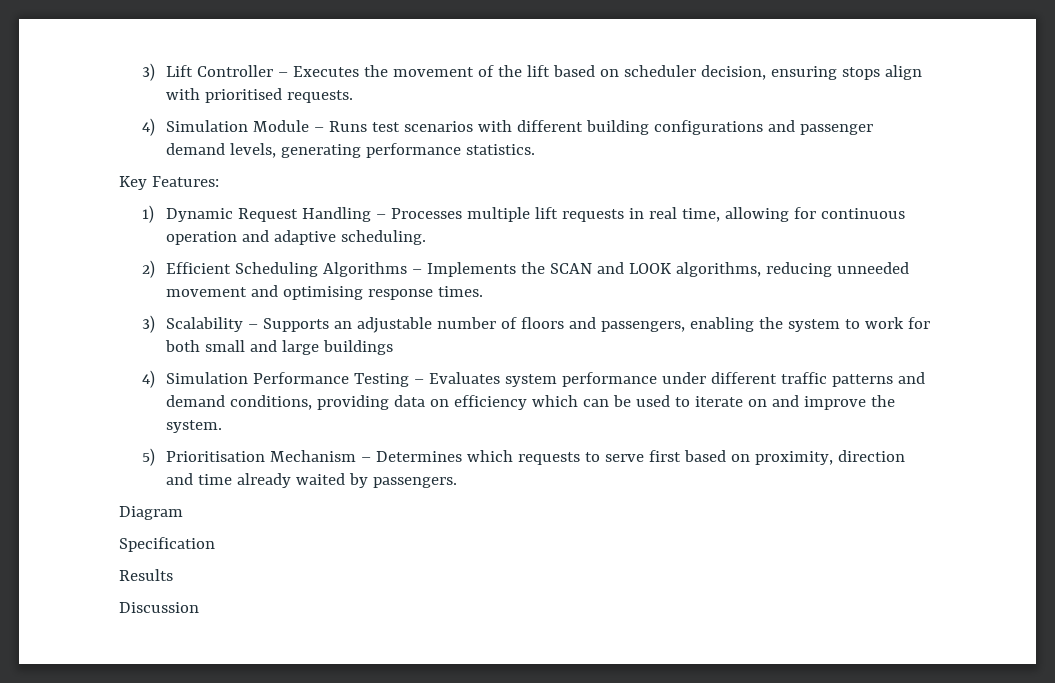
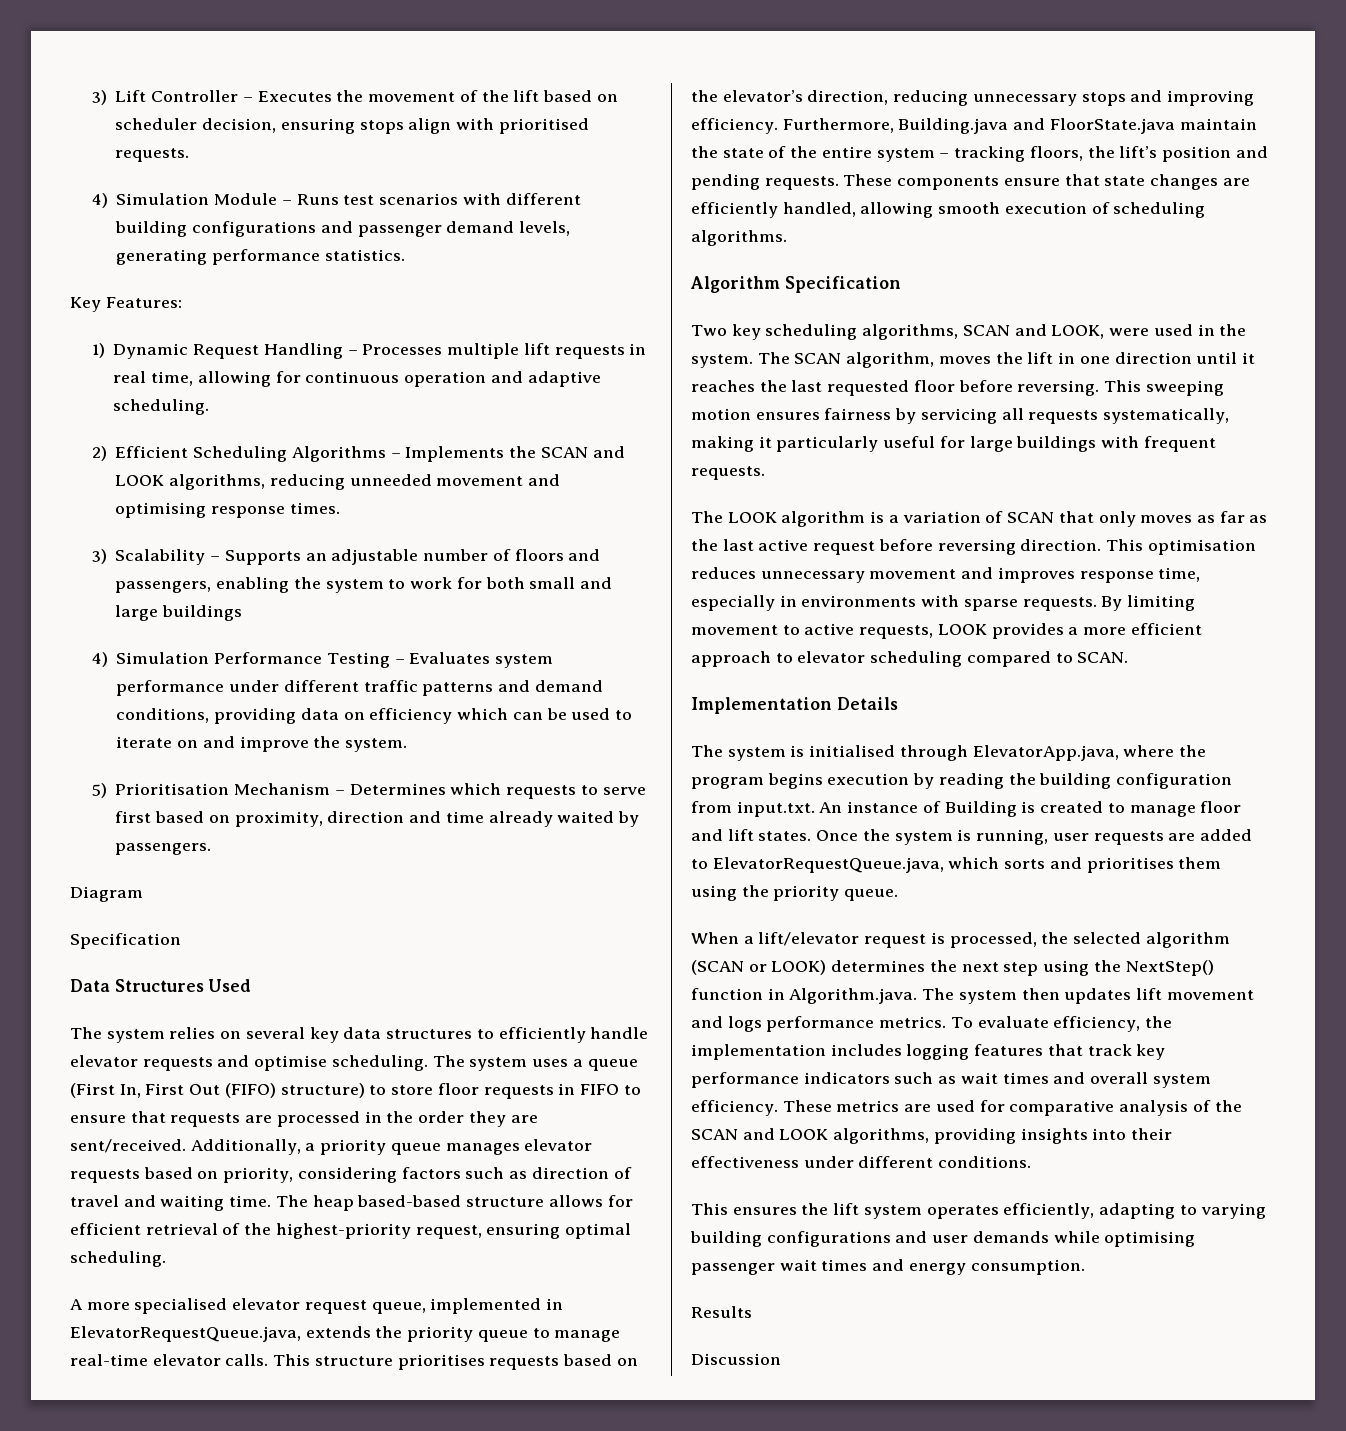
(215, 544) none -> [70,979,252,992] [70,1027,649,1043] [70,1055,638,1071] [70,1083,641,1099] [70,1111,538,1127] [70,1139,593,1155] [70,1167,632,1183] [70,1195,633,1211] [70,1223,632,1239] [70,1251,166,1267] [70,1298,564,1314] [70,1326,621,1342] [70,1354,638,1370] [691,90,1255,106] [691,118,1257,134] [691,146,1268,162] [691,174,1250,190] [691,202,1206,218] [691,230,787,246] [690,276,901,293] [691,324,1247,340] [691,352,1255,368] [691,380,1224,396] [691,408,1230,424] [691,436,1216,452] [691,466,765,480] [691,511,1268,527] [691,539,1256,555] [691,567,1201,583] [691,595,1196,611] [691,623,1202,639] [691,651,1129,667] [691,697,898,714] [691,745,1207,761] [691,773,1233,789] [691,801,1242,817] [691,829,1252,845] [691,857,1222,873] [691,885,899,901] [691,932,1230,948] [691,960,1214,976] [691,988,1254,1004] [691,1016,1173,1032] [691,1044,1166,1060] [691,1072,1211,1088] [691,1100,1242,1116] [691,1128,1173,1144] [691,1156,1032,1168] [691,1203,1266,1219] [690,1231,1196,1247] [691,1259,1085,1275] // Data Structures Used // The system relies on several key data structures to efficiently handle elevator requests and optimise scheduling. The system uses a queue (First In, First Out (FIFO) structure) to store floor requests in FIFO to ensure that requests are processed in the order they are sent/received. Additionally, a priority queue manages elevator requests based on priority, considering factors such as direction of travel and waiting time. The heap based-based structure allows for efficient retrieval of the highest-priority request, ensuring optimal scheduling. // A more specialised elevator request queue, implemented in ElevatorRequestQueue.java, extends the priority queue to manage real-time elevator calls. This structure prioritises requests based on the elevator’s direction, reducing unnecessary stops and improving efficiency. Furthermore, Building.java and FloorState.java maintain the state of the entire system – tracking floors, the lift’s position and pending requests. These components ensure that state changes are efficiently handled, allowing smooth execution of scheduling algorithms. // Algorithm Specification // Two key scheduling algorithms, SCAN and LOOK, were used in the system. The SCAN algorithm, moves the lift in one direction until it reaches the last requested floor before reversing. This sweeping motion ensures fairness by servicing all requests systematically, making it particularly useful for large buildings with frequent requests. // The LOOK algorithm is a variation of SCAN that only moves as far as the last active request before reversing direction. This optimisation reduces unnecessary movement and improves response time, especially in environments with sparse requests. By limiting movement to active requests, LOOK provides a more efficient approach to elevator scheduling compared to SCAN. // Implementation Details // The system is initialised through ElevatorApp.java, where the program begins execution by reading the building configuration from input.txt. An instance of Building is created to manage floor and lift states. Once the system is running, user requests are added to ElevatorRequestQueue.java, which sorts and prioritises them using the priority queue. // When a lift/elevator request is processed, the selected algorithm (SCAN or LOOK) determines the next step using the NextStep() function in Algorithm.java. The system then updates lift movement and logs performance metrics. To evaluate efficiency, the implementation includes logging features that track key performance indicators such as wait times and overall system efficiency. These metrics are used for comparative analysis of the SCAN and LOOK algorithms, providing insights into their effectiveness under different conditions. // This ensures the lift system operates efficiently, adapting to varying building configurations and user demands while optimising passenger wait times and energy consumption.

